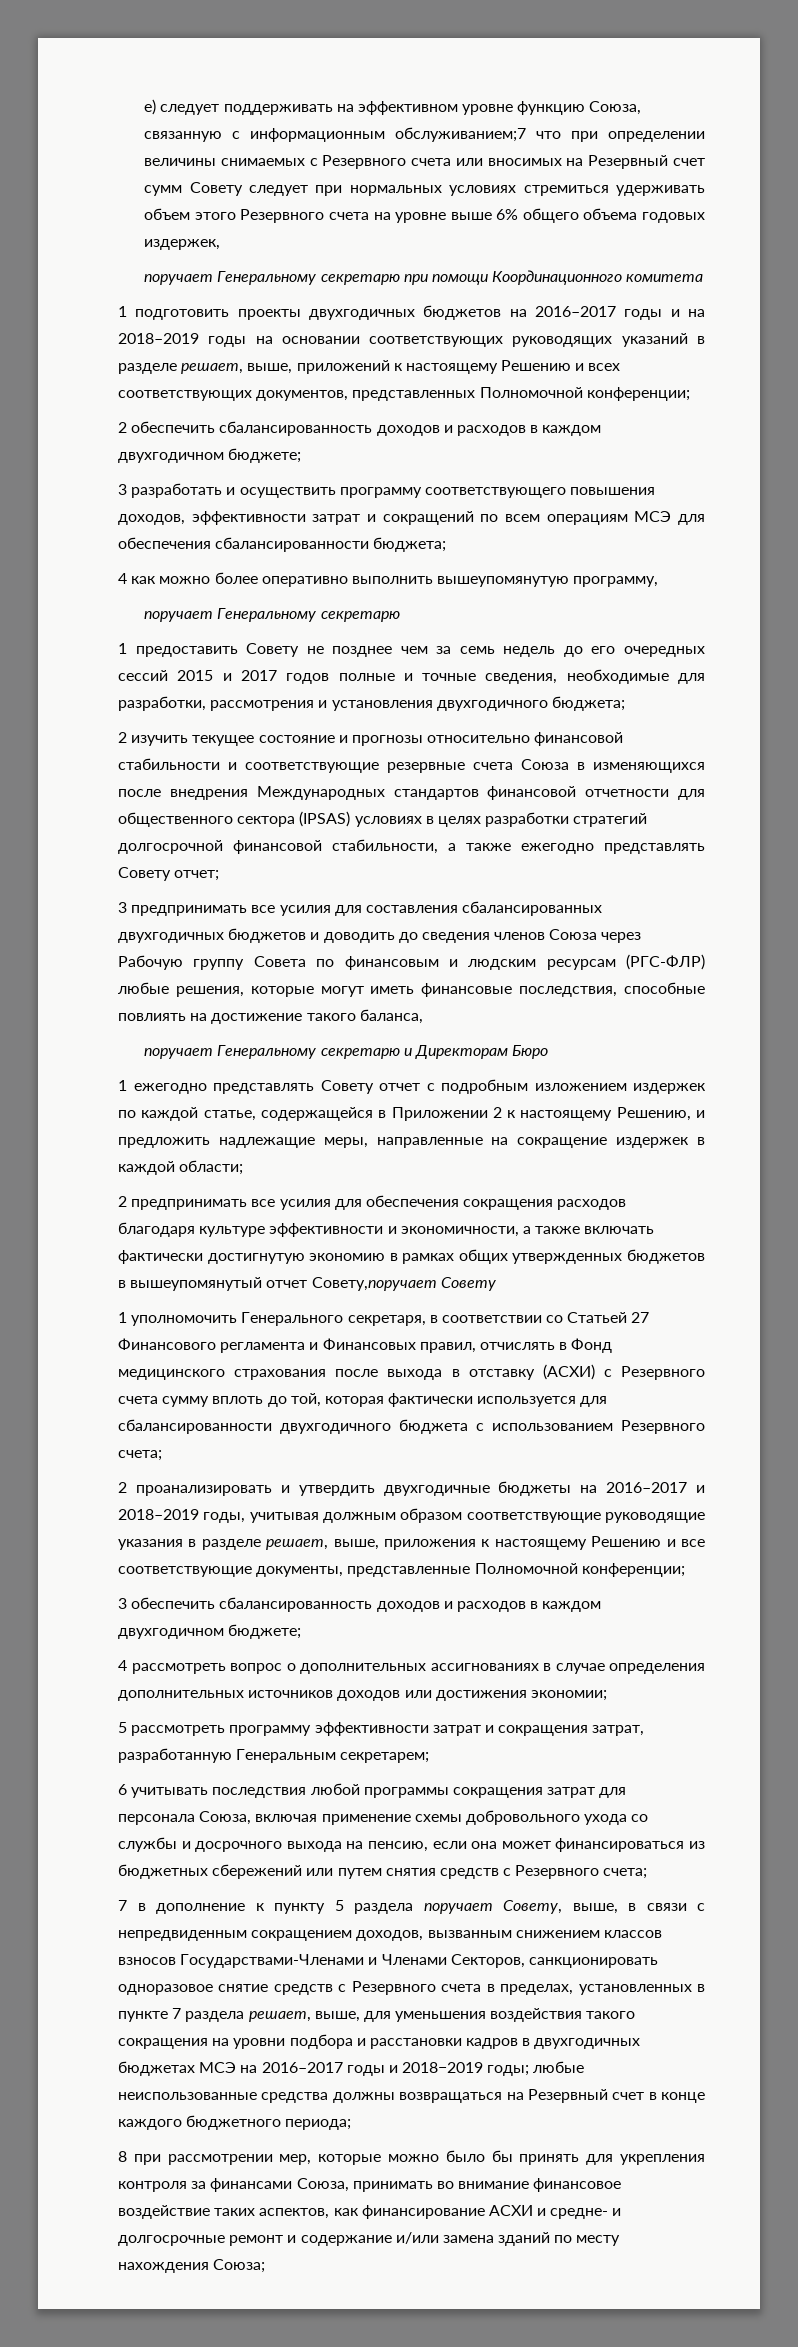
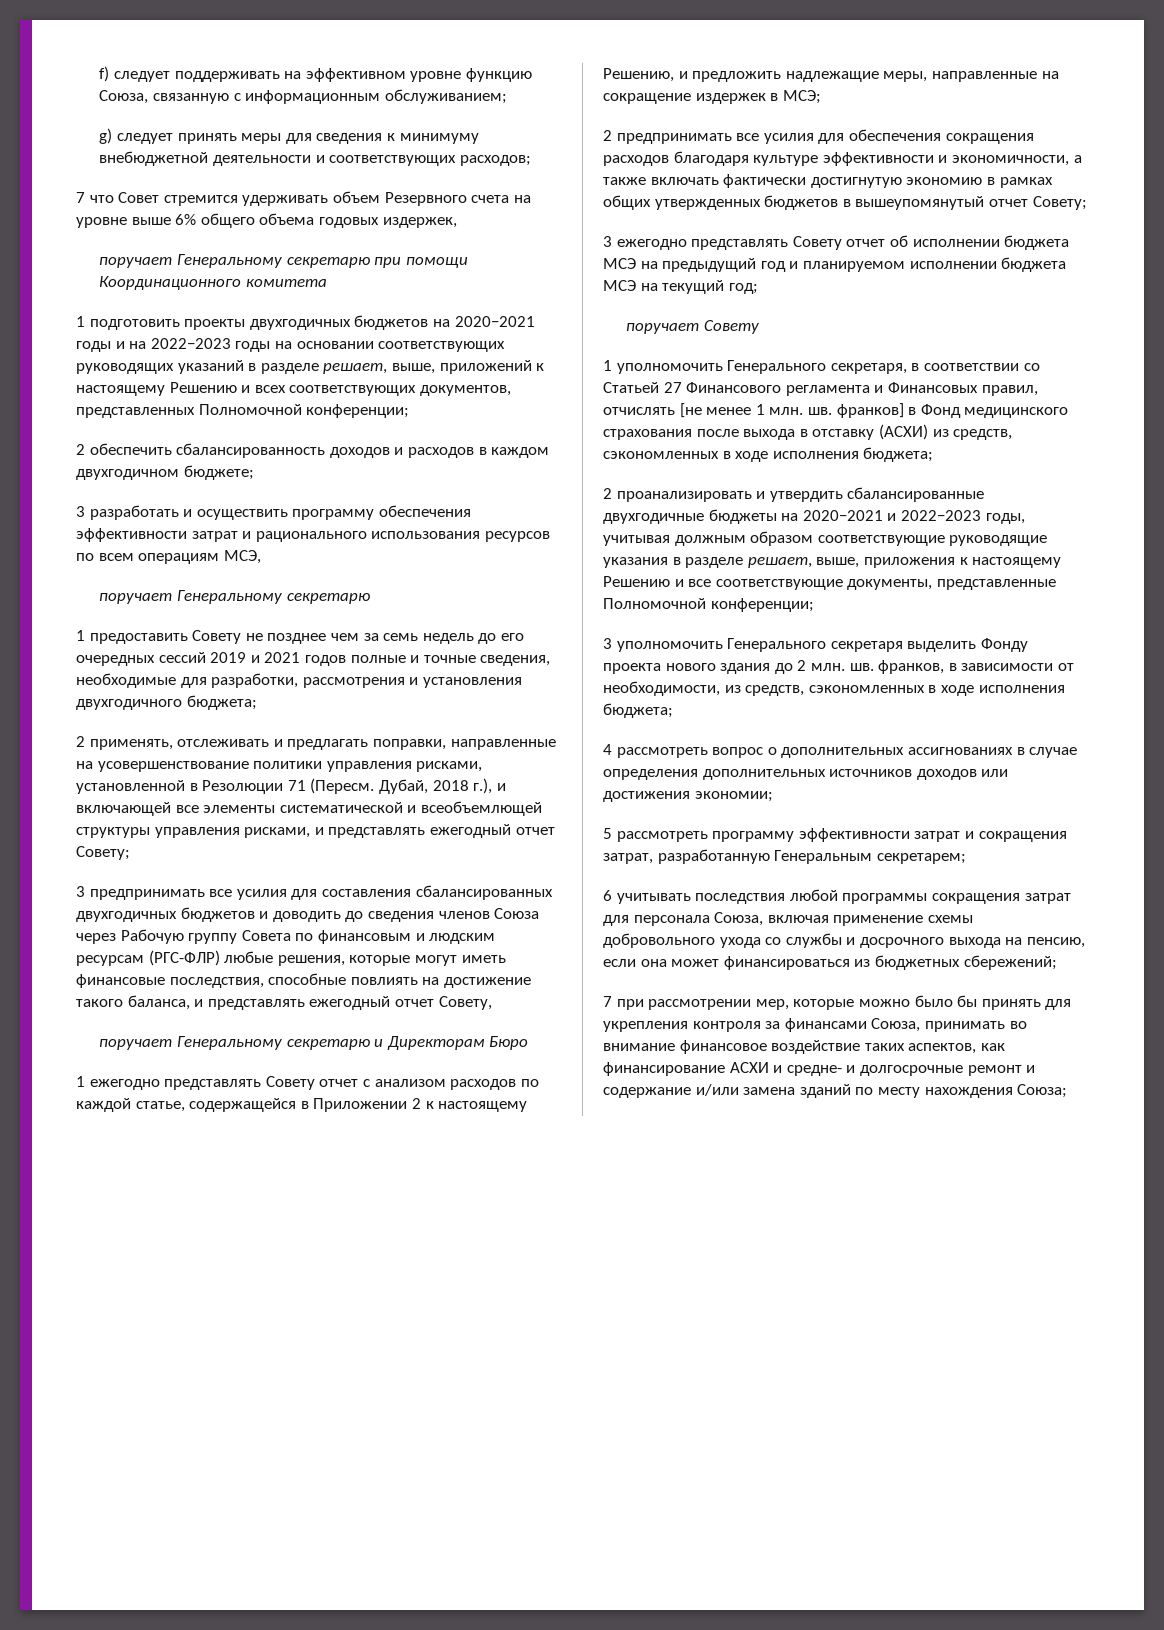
[144,99,157,115] е) -> [99,66,110,82] f)
[395,127,705,142] [144,155,706,169] [144,182,609,196] обслуживанием;7 что при определении величины снимаемых с Резервного счета или вносимых на Резервный счет сумм Совету следует при нормальных условиях стремиться -> [384,89,507,104] [99,128,479,144] [99,151,531,166] [76,192,238,206] обслуживанием; // g) следует принять меры для сведения к минимуму внебюджетной деятельности и соответствующих расходов; // 7 что Совет стремится
[194,212,236,220] этого -> (380, 197) none
[535,306,616,317] 2016–2017 -> [454,316,535,327] 2020−2021
[118,333,199,344] 2018–2019 -> [150,338,231,349] 2022−2023
[424,487,656,498] [118,511,706,525] [118,537,447,552] [118,572,659,587] соответствующего повышения доходов, эффективности затрат и сокращений по всем операциям МСЭ для обеспечения сбалансированности бюджета; // 4 как можно более оперативно выполнить вышеупомянутую программу, -> [378,505,471,517] [76,528,550,542] [76,550,261,564] обеспечения эффективности затрат и рационального использования ресурсов по всем операциям МСЭ,
[177,670,277,681] 2015 и 2017 -> [210,652,301,663] 2019 и 2021
[131,732,624,746] [118,758,705,773] [118,786,705,800] [118,811,648,827] [118,839,705,854] [118,867,220,881] изучить текущее состояние и прогнозы относительно финансовой стабильности и соответствующие резервные счета Союза в изменяющихся после внедрения Международных стандартов финансовой отчетности для общественного сектора (IPSAS) условиях в целях разработки стратегий долгосрочной финансовой стабильности, а также ежегодно представлять Совету отчет; -> [89,739,556,750] [76,761,483,772] [76,778,506,794] [76,801,542,816] [76,824,555,838] [76,846,130,860] применять, отслеживать и предлагать поправки, направленные на усовершенствование политики управления рисками, установленной в Резолюции 71 (Пересм. Дубай, 2018 г.), и включающей все элементы систематической и всеобъемлющей структуры управления рисками, и представлять ежегодный отчет Совету;
(423, 1016) none -> [194,996,492,1010] и представлять ежегодный отчет Совету,
[441,1079,706,1094] подробным изложением издержек -> [374,1079,517,1090] анализом расходов
[118,1160,244,1175] каждой области; -> [782,90,821,104] МСЭ;
[311,1277,437,1291] Совету,поручает -> [1032,196,1087,210] [603,235,1070,250] [603,257,1067,272] [603,280,758,294] [626,323,700,334] Совету; // 3 ежегодно представлять Совету отчет об исполнении бюджета МСЭ на предыдущий год и планируемом исполнении бюджета МСЭ на текущий год; // поручает
(555, 1346) none -> [679,403,904,418] [не менее 1 млн. шв. франков]
[603,1366,705,1380] [118,1393,608,1407] [118,1419,705,1434] [118,1450,162,1461] с Резервного счета сумму вплоть до той, которая фактически используется для сбалансированности двухгодичного бюджета с использованием Резервного счета; -> [932,429,1013,440] [603,447,934,462] из средств, сэкономленных в ходе исполнения бюджета;
(375, 1490) none -> [847,487,985,502] сбалансированные
[606,1482,705,1493] [118,1509,199,1520] 2016–2017 и 2018–2019 -> [802,510,981,521] 2020−2021 и 2022−2023
[131,1597,602,1612] [118,1624,302,1639] обеспечить сбалансированность доходов и расходов в каждом двухгодичном бюджете; -> [616,638,1028,652] [603,660,1074,674] [603,681,1065,696] [603,703,673,718] уполномочить Генерального секретаря выделить Фонду проекта нового здания до 2 млн. шв. франков, в зависимости от необходимости, из средств, сэкономленных в ходе исполнения бюджета;
[212,1864,648,1879] [118,1900,705,1914] [118,1930,662,1941] [118,1954,658,1968] [118,1981,706,1995] [118,2008,636,2022] [118,2034,641,2049] [118,2061,585,2076] [118,2089,705,2103] [118,2115,352,2130] [118,2151,127,2162] сбережений или путем снятия средств с Резервного счета; // 7 в дополнение к пункту 5 раздела поручает Совету, выше, в связи с непредвиденным сокращением доходов, вызванным снижением классов взносов Государствами-Членами и Членами Секторов, санкционировать одноразовое снятие средств с Резервного счета в пределах, установленных в пункте 7 раздела решает, выше, для уменьшения воздействия такого сокращения на уровни подбора и расстановки кадров в двухгодичных бюджетах МСЭ на 2016–2017 годы и 2018−2019 годы; любые неиспользованные средства должны возвращаться на Резервный счет в конце каждого бюджетного периода; // 8 -> [963,955,1057,970] [603,996,612,1007] сбережений; // 7

